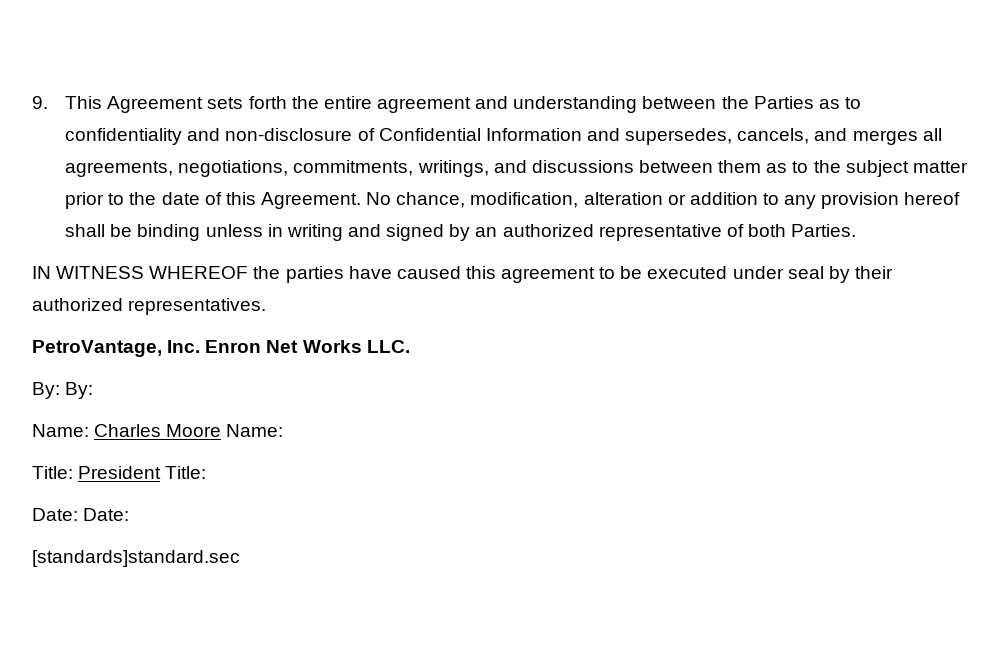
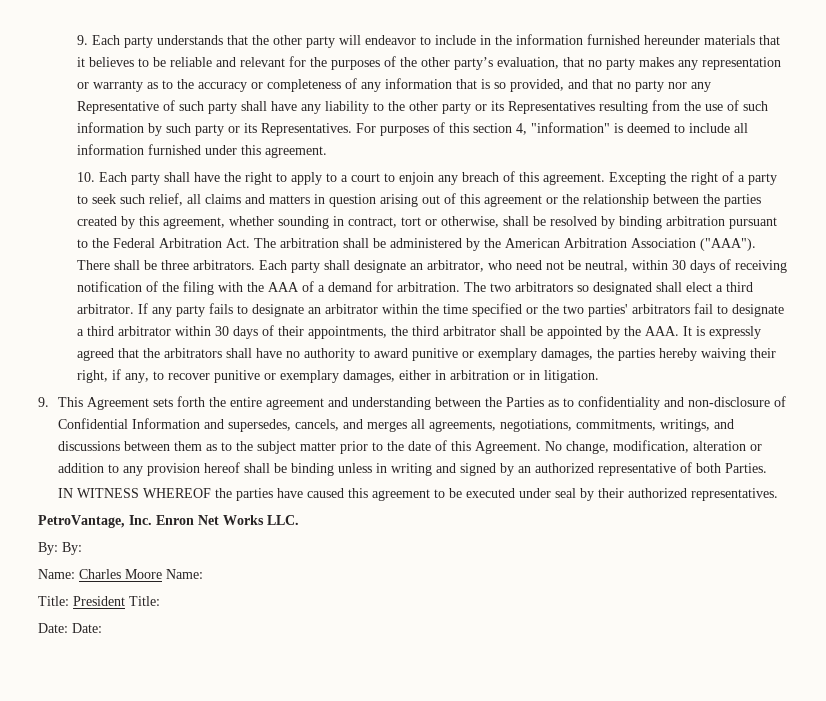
[32,96,48,109] 9. -> [77,34,781,48] [77,56,782,70] [77,78,712,92] [77,100,769,114] [77,122,749,136] [77,144,328,158] [77,171,778,185] [77,193,762,207] [77,216,778,229] [77,238,757,251] [77,259,788,273] [77,281,754,295] [77,303,785,317] [77,325,762,339] [77,348,777,361] [77,369,600,383] [38,397,49,407] 9. Each party understands that the other party will endeavor to include in the information furnished hereunder materials that it believes to be reliable and relevant for the purposes of the other party’s evaluation, that no party makes any representation or warranty as to the accuracy or completeness of any information that is so provided, and that no party nor any Representative of such party shall have any liability to the other party or its Representatives resulting from the use of such information by such party or its Representatives. For purposes of this section 4, "information" is deemed to include all information furnished under this agreement. // 10. Each party shall have the right to apply to a court to enjoin any breach of this agreement. Excepting the right of a party to seek such relief, all claims and matters in question arising out of this agreement or the relationship between the parties created by this agreement, whether sounding in contract, tort or otherwise, shall be resolved by binding arbitration pursuant to the Federal Arbitration Act. The arbitration shall be administered by the American Arbitration Association ("AAA"). There shall be three arbitrators. Each party shall designate an arbitrator, who need not be neutral, within 30 days of receiving notification of the filing with the AAA of a demand for arbitration. The two arbitrators so designated shall elect a third arbitrator. If any party fails to designate an arbitrator within the time specified or the two parties' arbitrators fail to designate a third arbitrator within 30 days of their appointments, the third arbitrator shall be appointed by the AAA. It is expressly agreed that the arbitrators shall have no authority to award punitive or exemplary damages, the parties hereby waiving their right, if any, to recover punitive or exemplary damages, either in arbitration or in litigation. // 9.
[396,192,466,208] chance, -> [565,441,609,454] change,
[32,550,240,567] // [standards]standard.sec -> (102, 628) none

